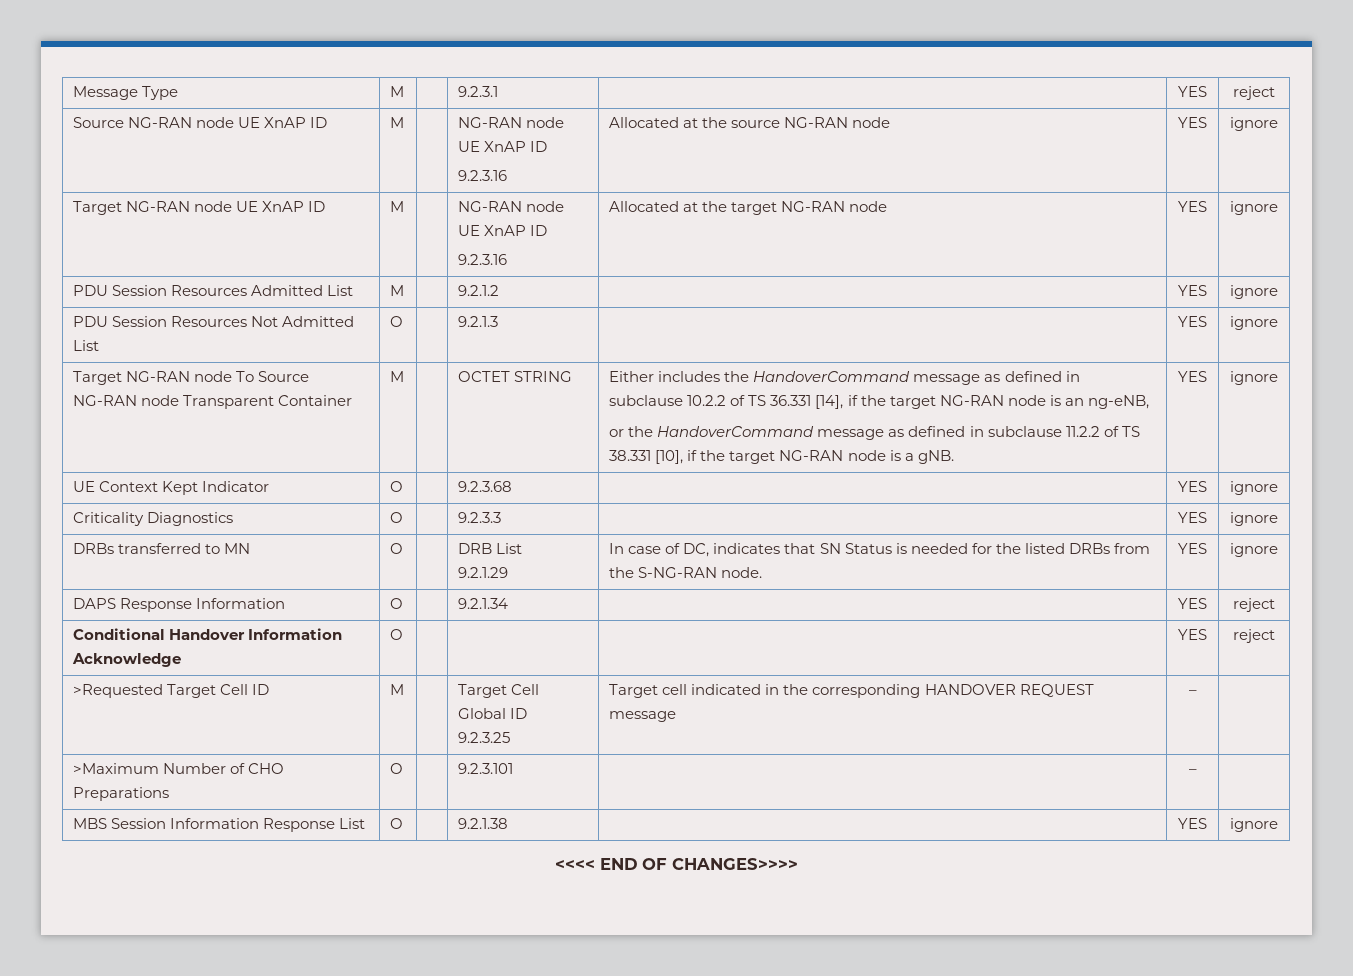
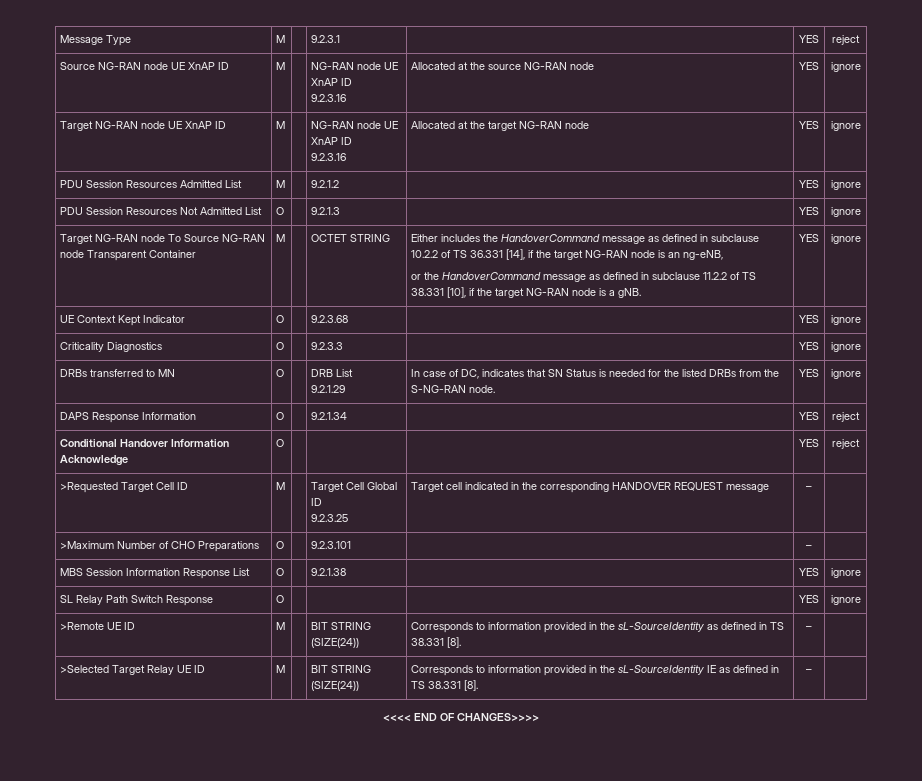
(1278, 825) none -> [60,595,214,606] [276,595,285,603] [799,595,819,603] [830,595,861,605] [60,622,136,630] [276,622,286,630] [311,622,372,630] [311,638,360,648] [411,622,785,633] [411,637,462,648] [806,626,812,630] [60,665,206,675] [276,665,286,673] [311,665,372,673] [311,681,360,691] [411,665,780,676] [411,680,479,691] [806,669,812,673] // SL Relay Path Switch Response | O | | | | YES | ignore // >Remote UE ID | M | | BIT STRING (SIZE(24)) | Corresponds to information provided in the sL-SourceIdentity as defined in TS 38.331 [8]. | – | // >Selected Target Relay UE ID | M | | BIT STRING (SIZE(24)) | Corresponds to information provided in the sL-SourceIdentity IE as defined in TS 38.331 [8]. | – |

